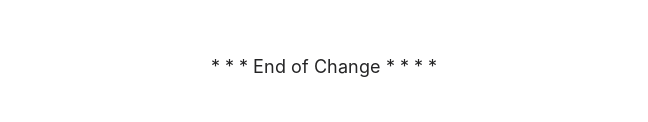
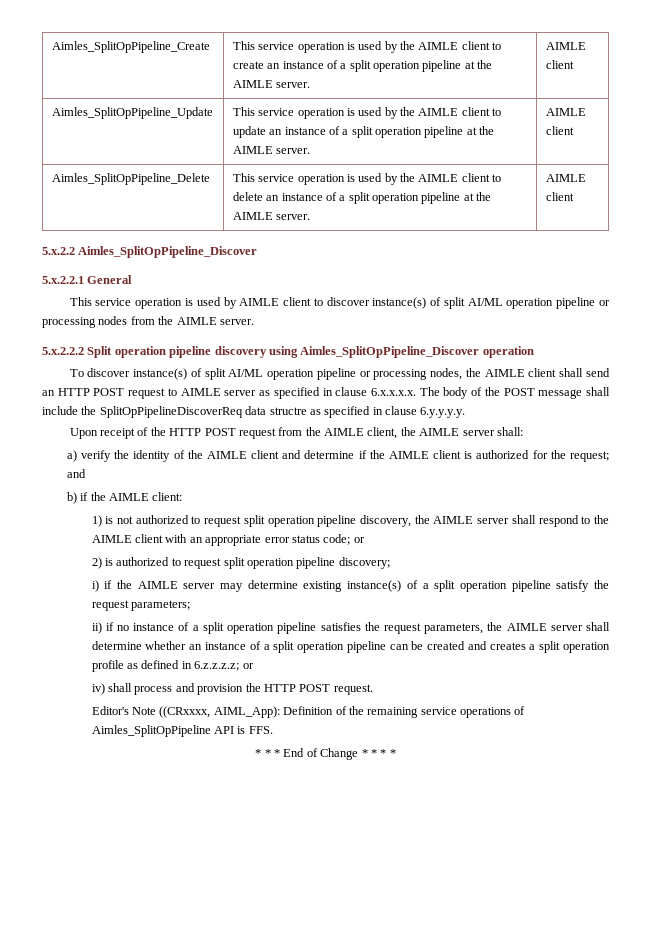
(211, 66) none -> [51,41,210,53] [232,41,502,53] [232,60,493,72] [232,80,311,88] [545,42,586,50] [545,60,574,69] [51,107,213,119] [232,107,502,119] [232,126,495,138] [232,146,311,154] [545,108,586,116] [545,126,574,135] [51,173,210,185] [232,173,502,185] [232,192,492,204] [232,212,311,220] [545,174,586,182] [545,192,574,201] [42,246,258,258] [42,275,133,284] [69,297,610,309] [42,316,254,328] [42,346,534,358] [69,368,610,380] [42,387,610,399] [42,406,466,418] [69,427,523,439] [66,450,609,462] [66,469,86,478] [66,492,183,504] [91,515,610,527] [91,534,365,546] [91,557,390,569] [91,580,609,592] [91,600,191,611] [91,622,611,634] [91,641,611,653] [91,660,254,672] [91,683,373,695] [91,706,526,718] [91,725,273,737] Aimles_SplitOpPipeline_Create | This service operation is used by the AIMLE client to create an instance of a split operation pipeline at the AIMLE server. | AIMLE client // Aimles_SplitOpPipeline_Update | This service operation is used by the AIMLE client to update an instance of a split operation pipeline at the AIMLE server. | AIMLE client // Aimles_SplitOpPipeline_Delete | This service operation is used by the AIMLE client to delete an instance of a split operation pipeline at the AIMLE server. | AIMLE client // 5.x.2.2 Aimles_SplitOpPipeline_Discover // 5.x.2.2.1 General // This service operation is used by AIMLE client to discover instance(s) of split AI/ML operation pipeline or processing nodes from the AIMLE server. // 5.x.2.2.2 Split operation pipeline discovery using Aimles_SplitOpPipeline_Discover operation // To discover instance(s) of split AI/ML operation pipeline or processing nodes, the AIMLE client shall send an HTTP POST request to AIMLE server as specified in clause 6.x.x.x.x. The body of the POST message shall include the SplitOpPipelineDiscoverReq data structre as specified in clause 6.y.y.y.y. // Upon receipt of the HTTP POST request from the AIMLE client, the AIMLE server shall: // a) verify the identity of the AIMLE client and determine if the AIMLE client is authorized for the request; and // b) if the AIMLE client: // 1) is not authorized to request split operation pipeline discovery, the AIMLE server shall respond to the AIMLE client with an appropriate error status code; or // 2) is authorized to request split operation pipeline discovery; // i) if the AIMLE server may determine existing instance(s) of a split operation pipeline satisfy the request parameters; // ii) if no instance of a split operation pipeline satisfies the request parameters, the AIMLE server shall determine whether an instance of a split operation pipeline can be created and creates a split operation profile as defined in 6.z.z.z.z; or // iv) shall process and provision the HTTP POST request. // Editor's Note ((CRxxxx, AIML_App): Definition of the remaining service operations of Aimles_SplitOpPipeline API is FFS. //

